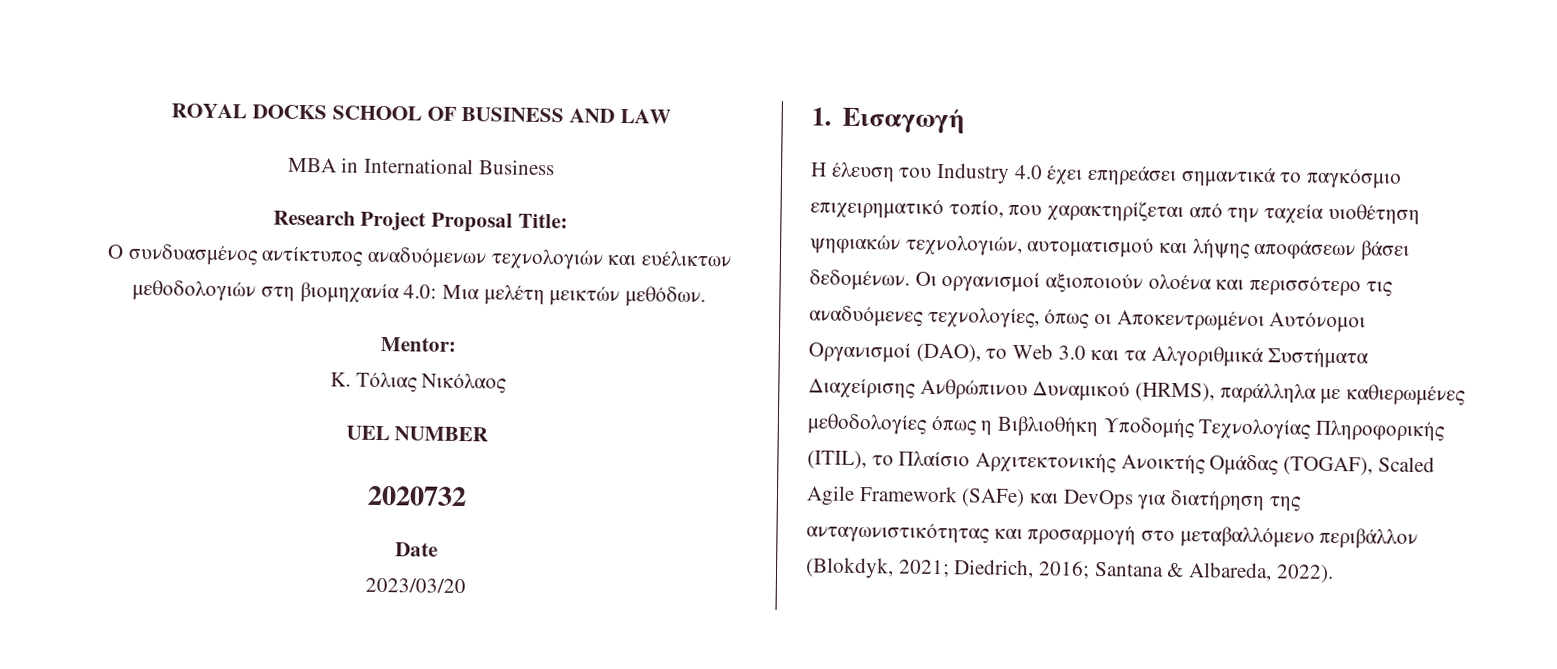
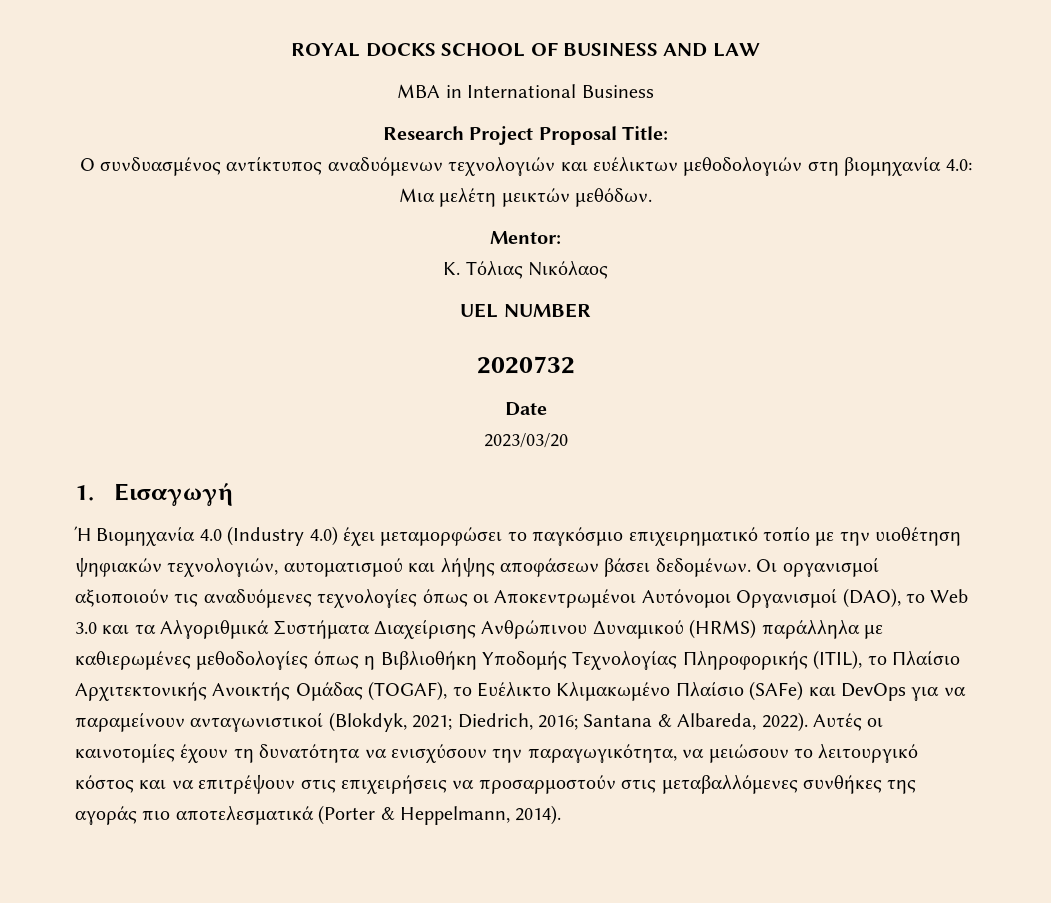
[810,161,1403,189] [810,198,1325,224] Η έλευση του Industry 4.0 έχει επηρεάσει σημαντικά το παγκόσμιο επιχειρηματικό τοπίο, που χαρακτηρίζεται από την ταχεία -> [74,526,870,546] Ή Βιομηχανία 4.0 (Industry 4.0) έχει μεταμορφώσει το παγκόσμιο επιχειρηματικό τοπίο με την
[1147,273,1362,297] ολοένα και περισσότερο -> (169, 598) none
[927,306,1040,329] τεχνολογίες, -> [317,588,418,608] τεχνολογίες
[1135,382,1216,402] (HRMS), -> [689,619,757,639] (HRMS)
[1377,456,1435,473] [806,485,1302,512] [806,522,1419,550] Scaled Agile Framework (SAFe) και DevOps για διατήρηση της ανταγωνιστικότητας και προσαρμογή στο μεταβαλλόμενο περιβάλλον -> [452,681,966,701] [75,712,324,732] το Ευέλικτο Κλιμακωμένο Πλαίσιο (SAFe) και DevOps για να παραμείνουν ανταγωνιστικοί
(1334, 573) none -> [812,713,884,731] [75,743,919,763] [75,774,917,794] [75,805,562,825] Αυτές οι καινοτομίες έχουν τη δυνατότητα να ενισχύσουν την παραγωγικότητα, να μειώσουν το λειτουργικό κόστος και να επιτρέψουν στις επιχειρήσεις να προσαρμοστούν στις μεταβαλλόμενες συνθήκες της αγοράς πιο αποτελεσματικά (Porter & Heppelmann, 2014).

